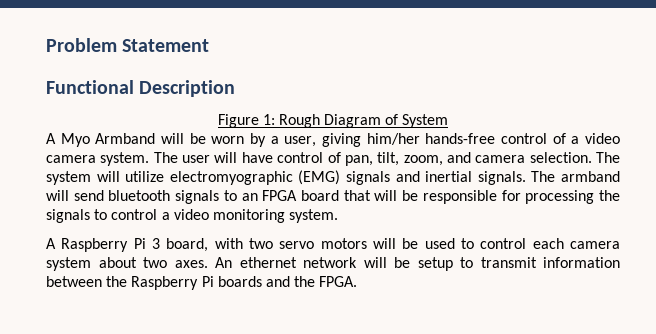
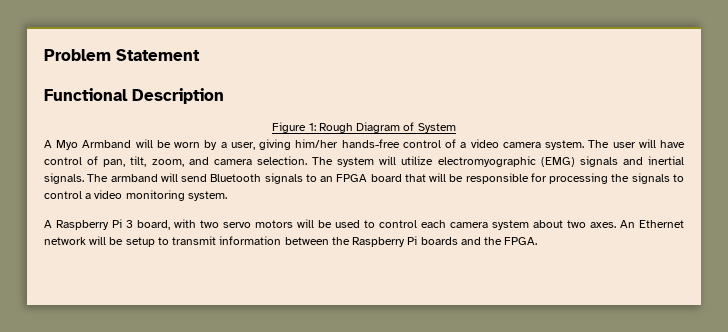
[108,190,171,201] bluetooth -> [210,174,262,182] Bluetooth
[239,257,297,268] ethernet -> [639,220,684,228] Ethernet

